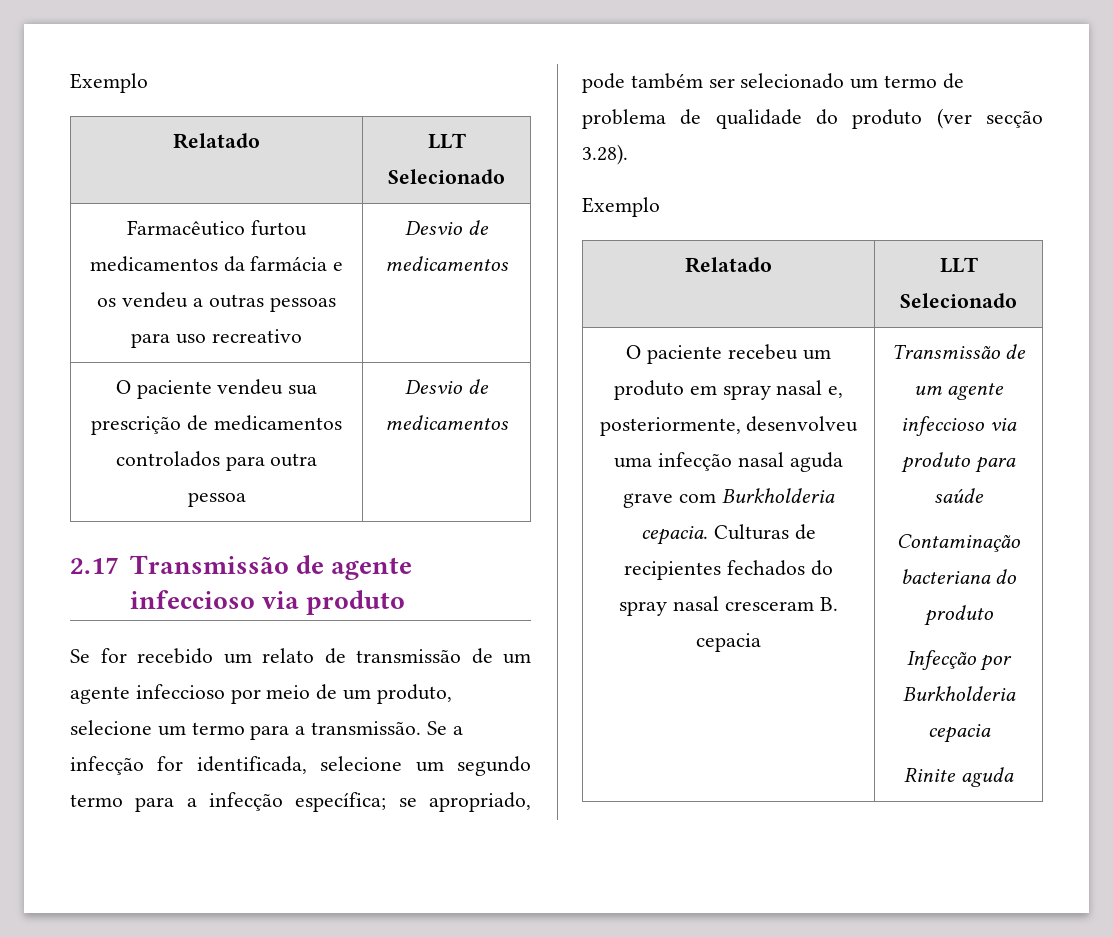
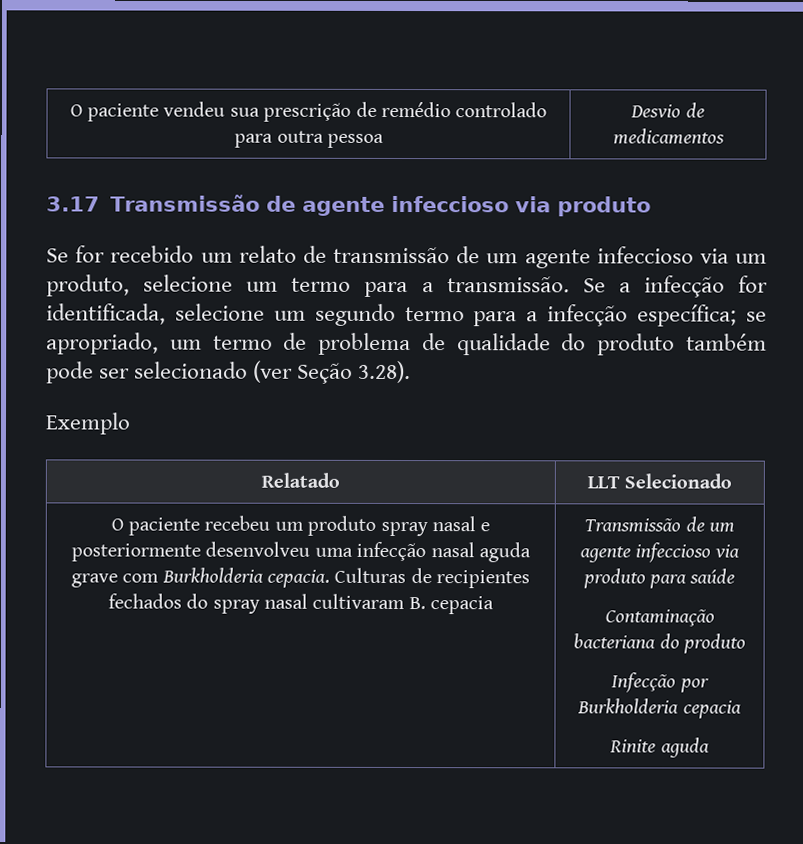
[70,73,148,93] [173,133,260,149] [427,133,466,149] [388,169,505,184] [127,220,307,236] [89,256,344,272] [97,292,336,312] [131,329,302,348] [405,220,489,235] [385,256,509,271] Exemplo // Relatado | LLT Selecionado // Farmacêutico furtou medicamentos da farmácia e os vendeu a outras pessoas para uso recreativo | Desvio de medicamentos // -> (69, 110) none
[213,415,342,431] [115,451,220,467] medicamentos controlados -> [380,101,548,118] remédio controlado
[70,557,119,574] 2.17 -> [46,196,100,212] 3.17
[230,684,338,704] por meio de -> [699,248,729,264] via
[582,73,845,93] pode também ser selecionado -> (159, 343) none
[936,108,1043,129] (ver secção -> [686,333,767,351] [46,360,354,384] também pode ser selecionado (ver Seção
[689,380,844,400] [599,417,741,436] em spray nasal e, posteriormente, -> [380,516,491,537] [71,543,201,562] spray nasal e posteriormente
[724,601,814,611] cresceram -> [312,593,406,610] cultivaram

